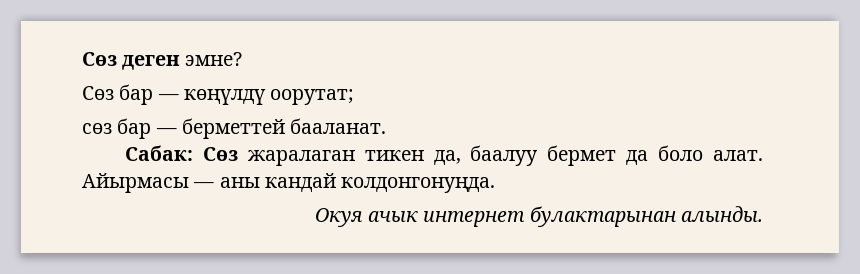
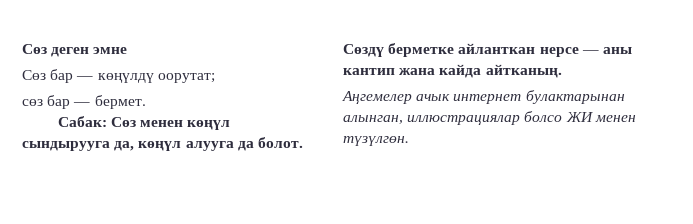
[184,52,242,66] эмне? -> [93,47,128,54] эмне
[181,118,387,139] берметтей бааланат. -> [94,95,146,109] бермет.
[247,145,763,166] [82,173,496,193] [314,206,763,227] жаралаган тикен да, баалуу бермет да боло алат. Айырмасы — аны кандай колдонгонуңда. // Окуя ачык интернет булактарынан алынды. -> [140,120,231,130] [22,137,303,151] [343,43,632,57] [343,64,562,78] [342,90,625,104] [343,111,636,125] [343,136,409,146] менен көңүл сындырууга да, көңүл алууга да болот. Сөздү берметке айланткан нерсе — аны кантип жана кайда айтканың. // Аңгемелер ачык интернет булактарынан алынган, иллюстрациялар болсо ЖИ менен түзүлгөн.

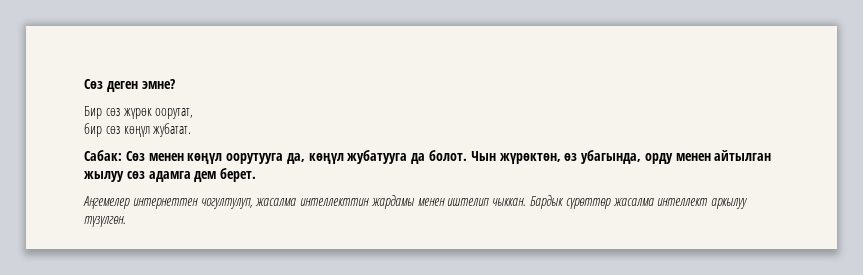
[93,47,128,54] [22,69,215,83] [22,95,146,109] эмне // Сөз бар — көңүлдү оорутат; // сөз бар — бермет. -> [141,79,175,89] [84,106,194,119] [84,123,192,137] эмне? // Бир сөз жүрөк оорутат, // бир сөз көңүл жубатат.
[22,141,110,151] сындырууга -> [226,153,284,164] оорутууга
[185,141,234,151] алууга -> [347,150,408,164] жубатууга
[343,43,632,57] [343,64,562,78] [342,90,625,104] [343,111,636,125] Сөздү берметке айланткан нерсе — аны кантип жана кайда айтканың. // Аңгемелер ачык интернет булактарынан алынган, иллюстрациялар болсо ЖИ менен -> [470,150,772,164] [84,168,257,182] [83,195,749,209] Чын жүрөктөн, өз убагында, орду менен айтылган жылуу сөз адамга дем берет. // Аңгемелер интернеттен чогултулуп, жасалма интеллекттин жардамы менен иштелип чыккан. Бардык сүрөттөр жасалма интеллект аркылуу

